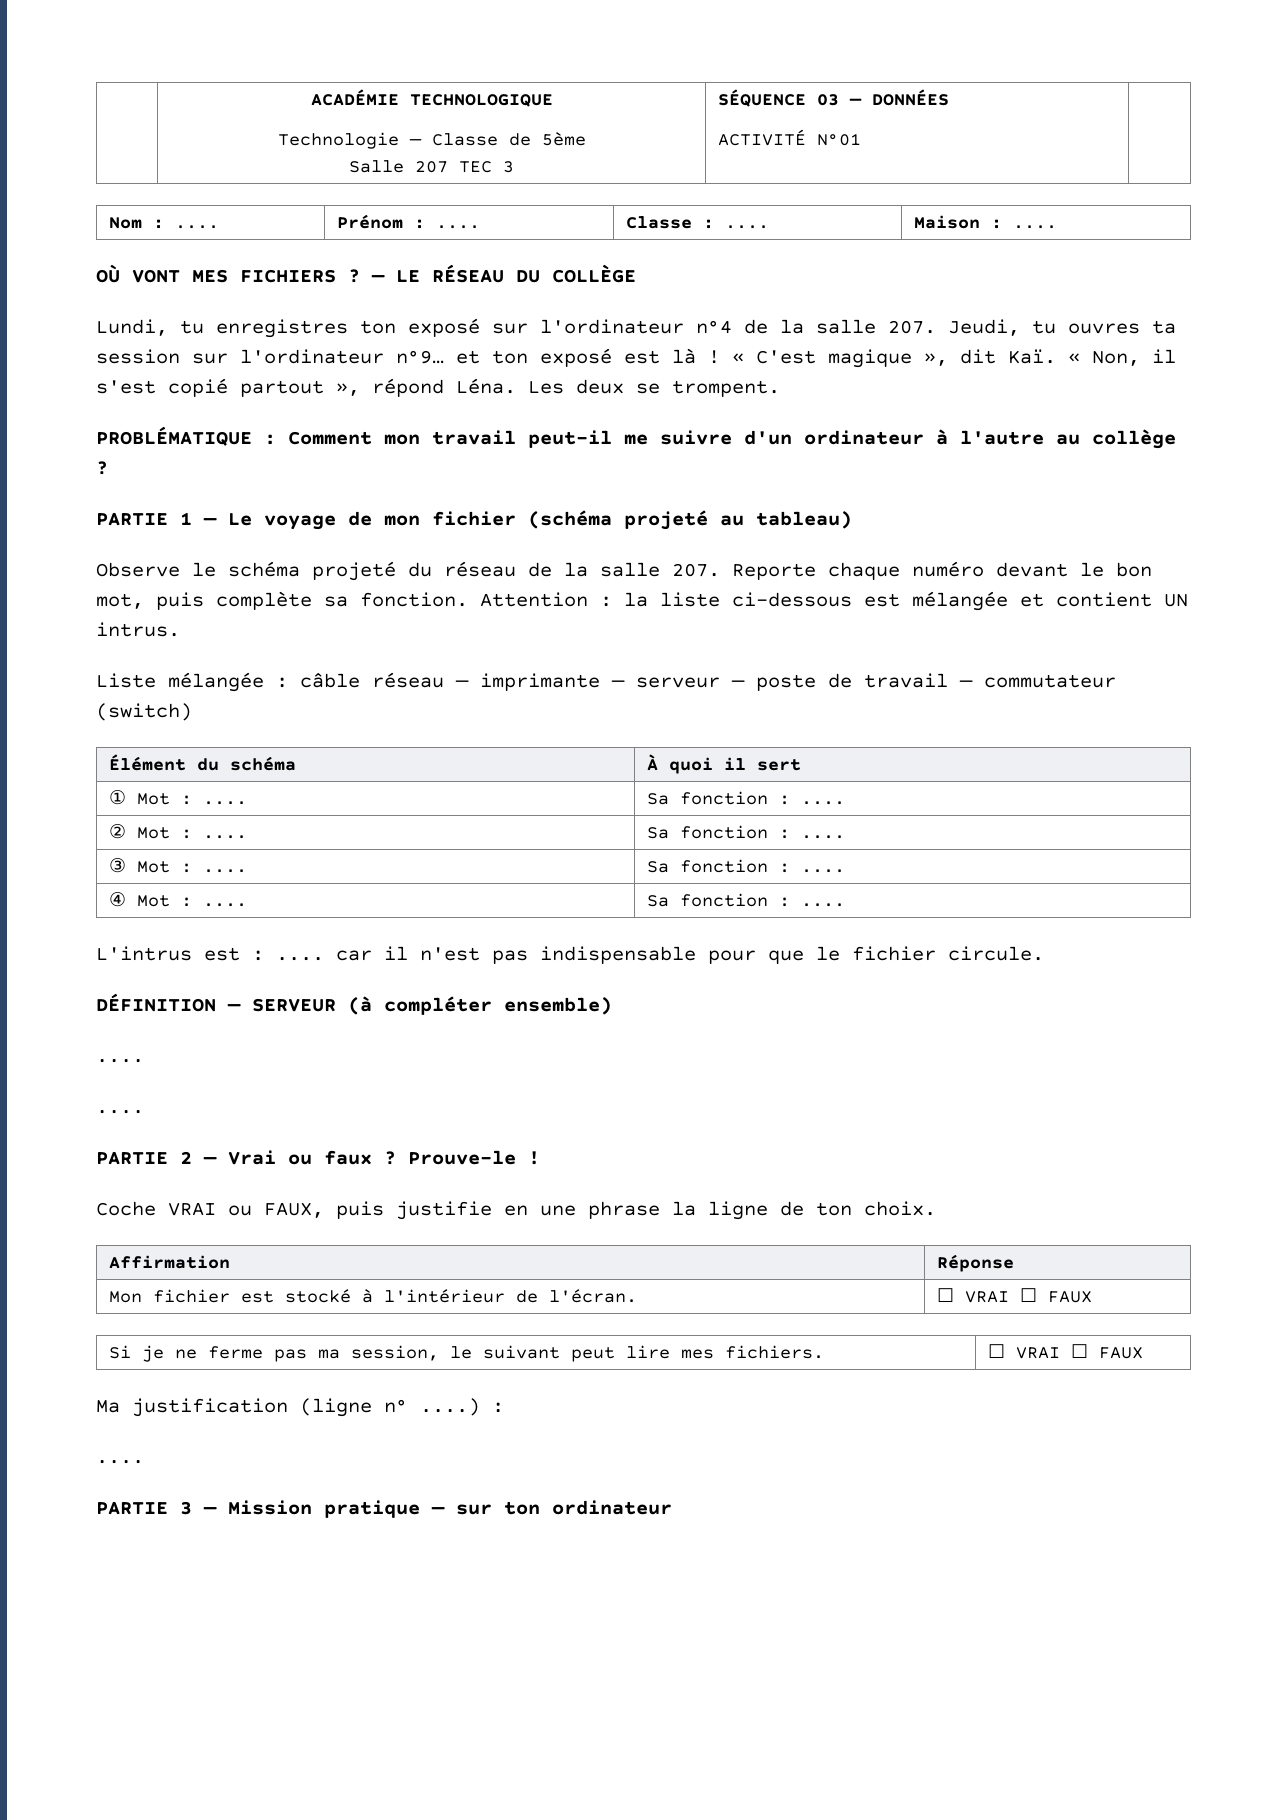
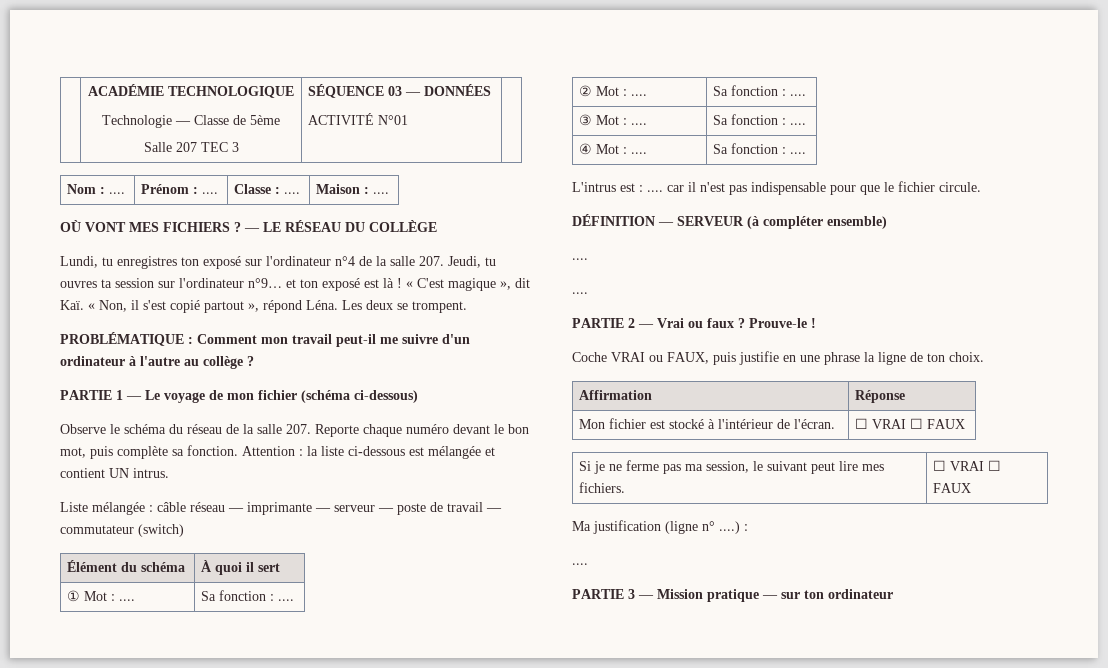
[624,510,852,530] projeté au tableau) -> [354,390,418,403] ci-dessous)
[312,561,396,581] projeté -> (166, 429) none

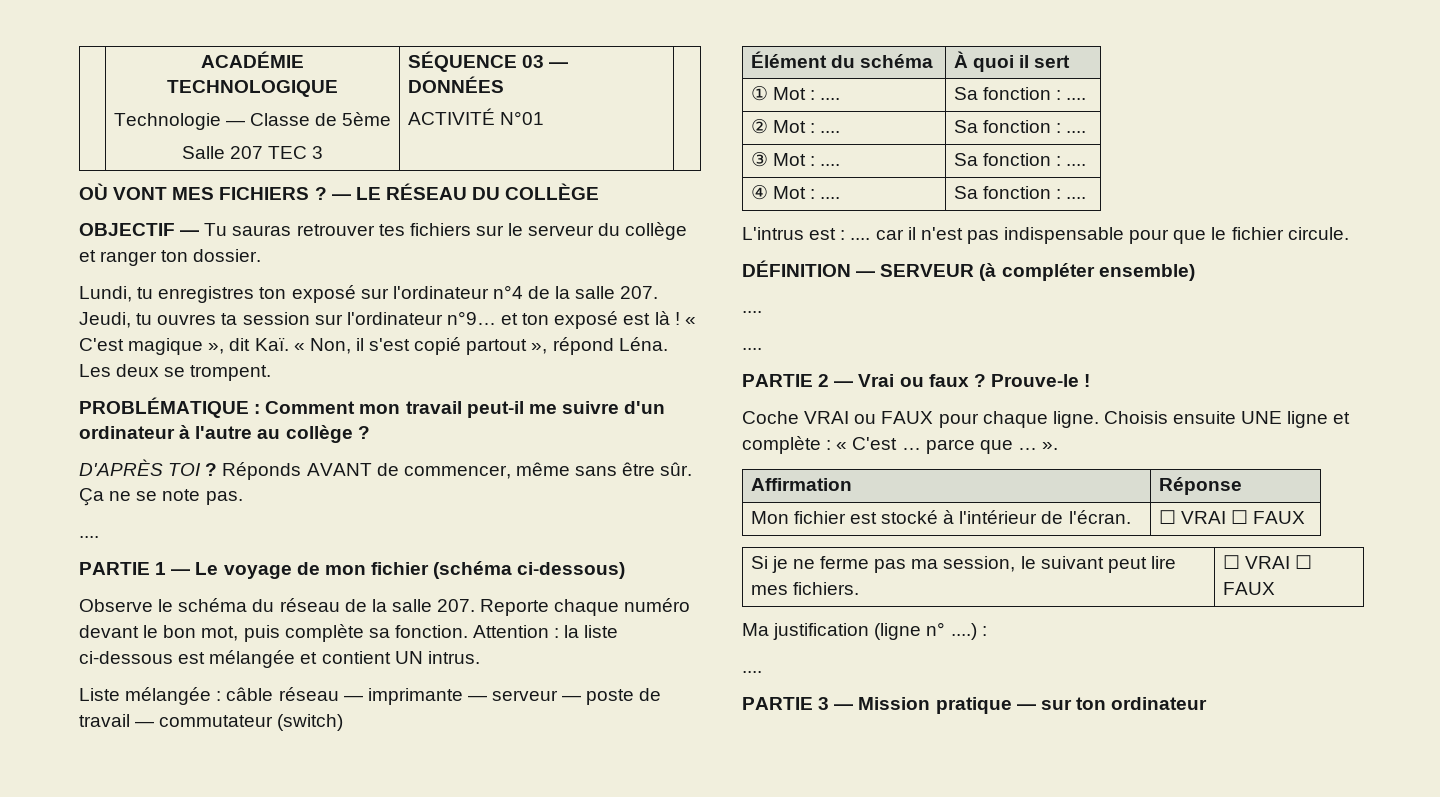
[66,184,125,194] [140,184,218,194] [233,184,300,194] [315,184,389,194] // Nom : .... | Prénom : .... | Classe : .... | Maison : .... -> (544, 118) none
(437, 226) none -> [79,222,688,240] [79,249,262,266] // OBJECTIF — Tu sauras retrouver tes fichiers sur le serveur du collège et ranger ton dossier.
(254, 361) none -> [79,459,693,480] [79,488,243,506] [79,536,99,538] // D'APRÈS TOI ? Réponds AVANT de commencer, même sans être sûr. Ça ne se note pas. // ....
[667,351,984,365] FAUX, puis justifie en une phrase la ligne de ton choix. -> [881,411,1351,428] [742,436,1059,454] FAUX pour chaque ligne. Choisis ensuite UNE ligne et complète : « C'est … parce que … ».

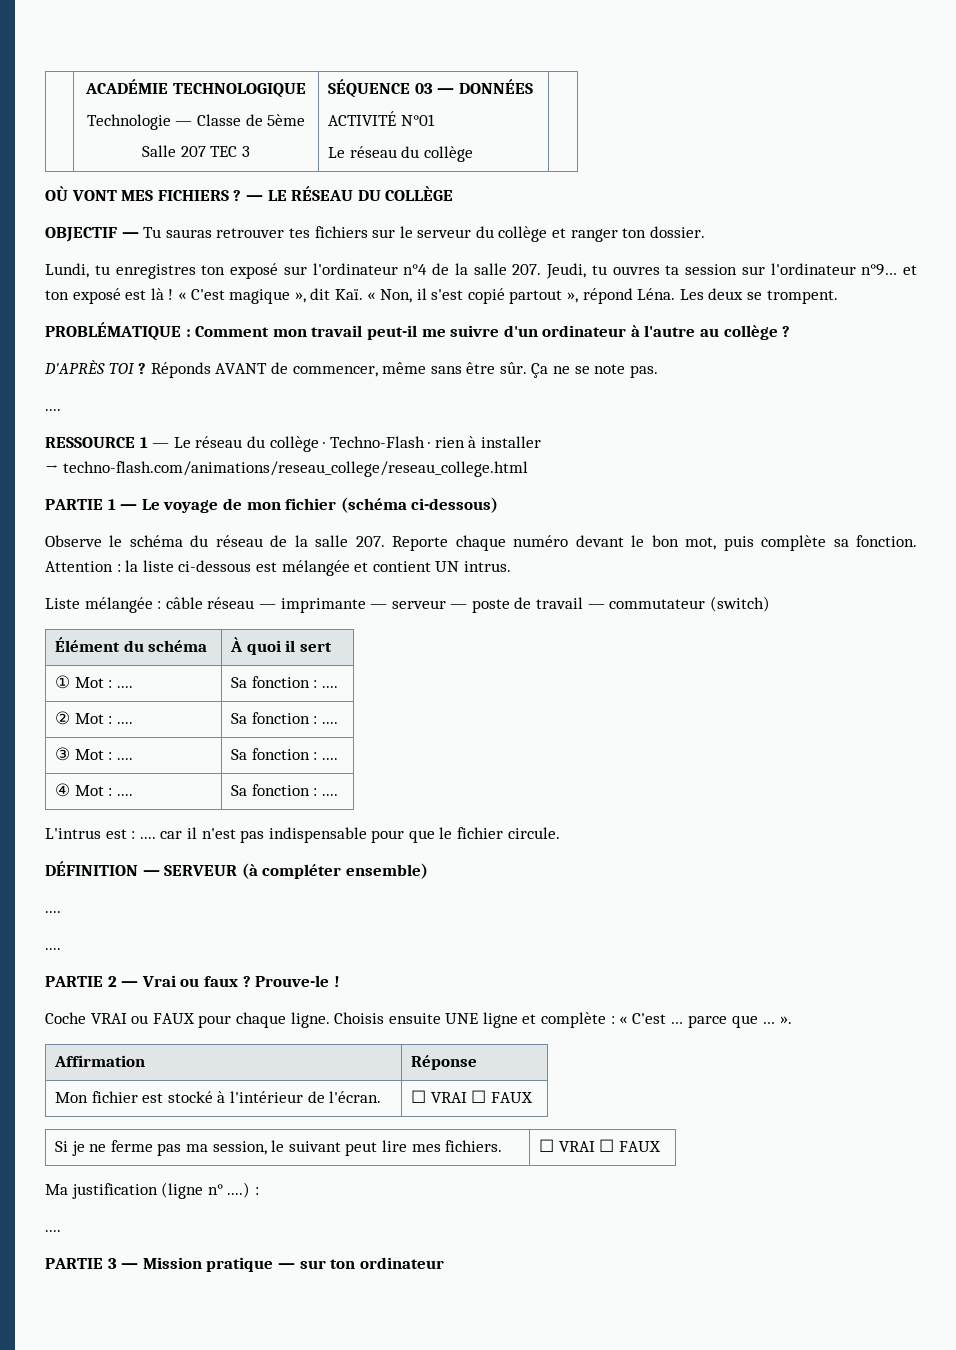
(544, 118) none -> [328,146,473,162] // Le réseau du collège
(99, 537) none -> [45,436,542,452] [45,461,528,477] // RESSOURCE 1 — Le réseau du collège · Techno-Flash · rien à installer // → techno-flash.com/animations/reseau_college/reseau_college.html

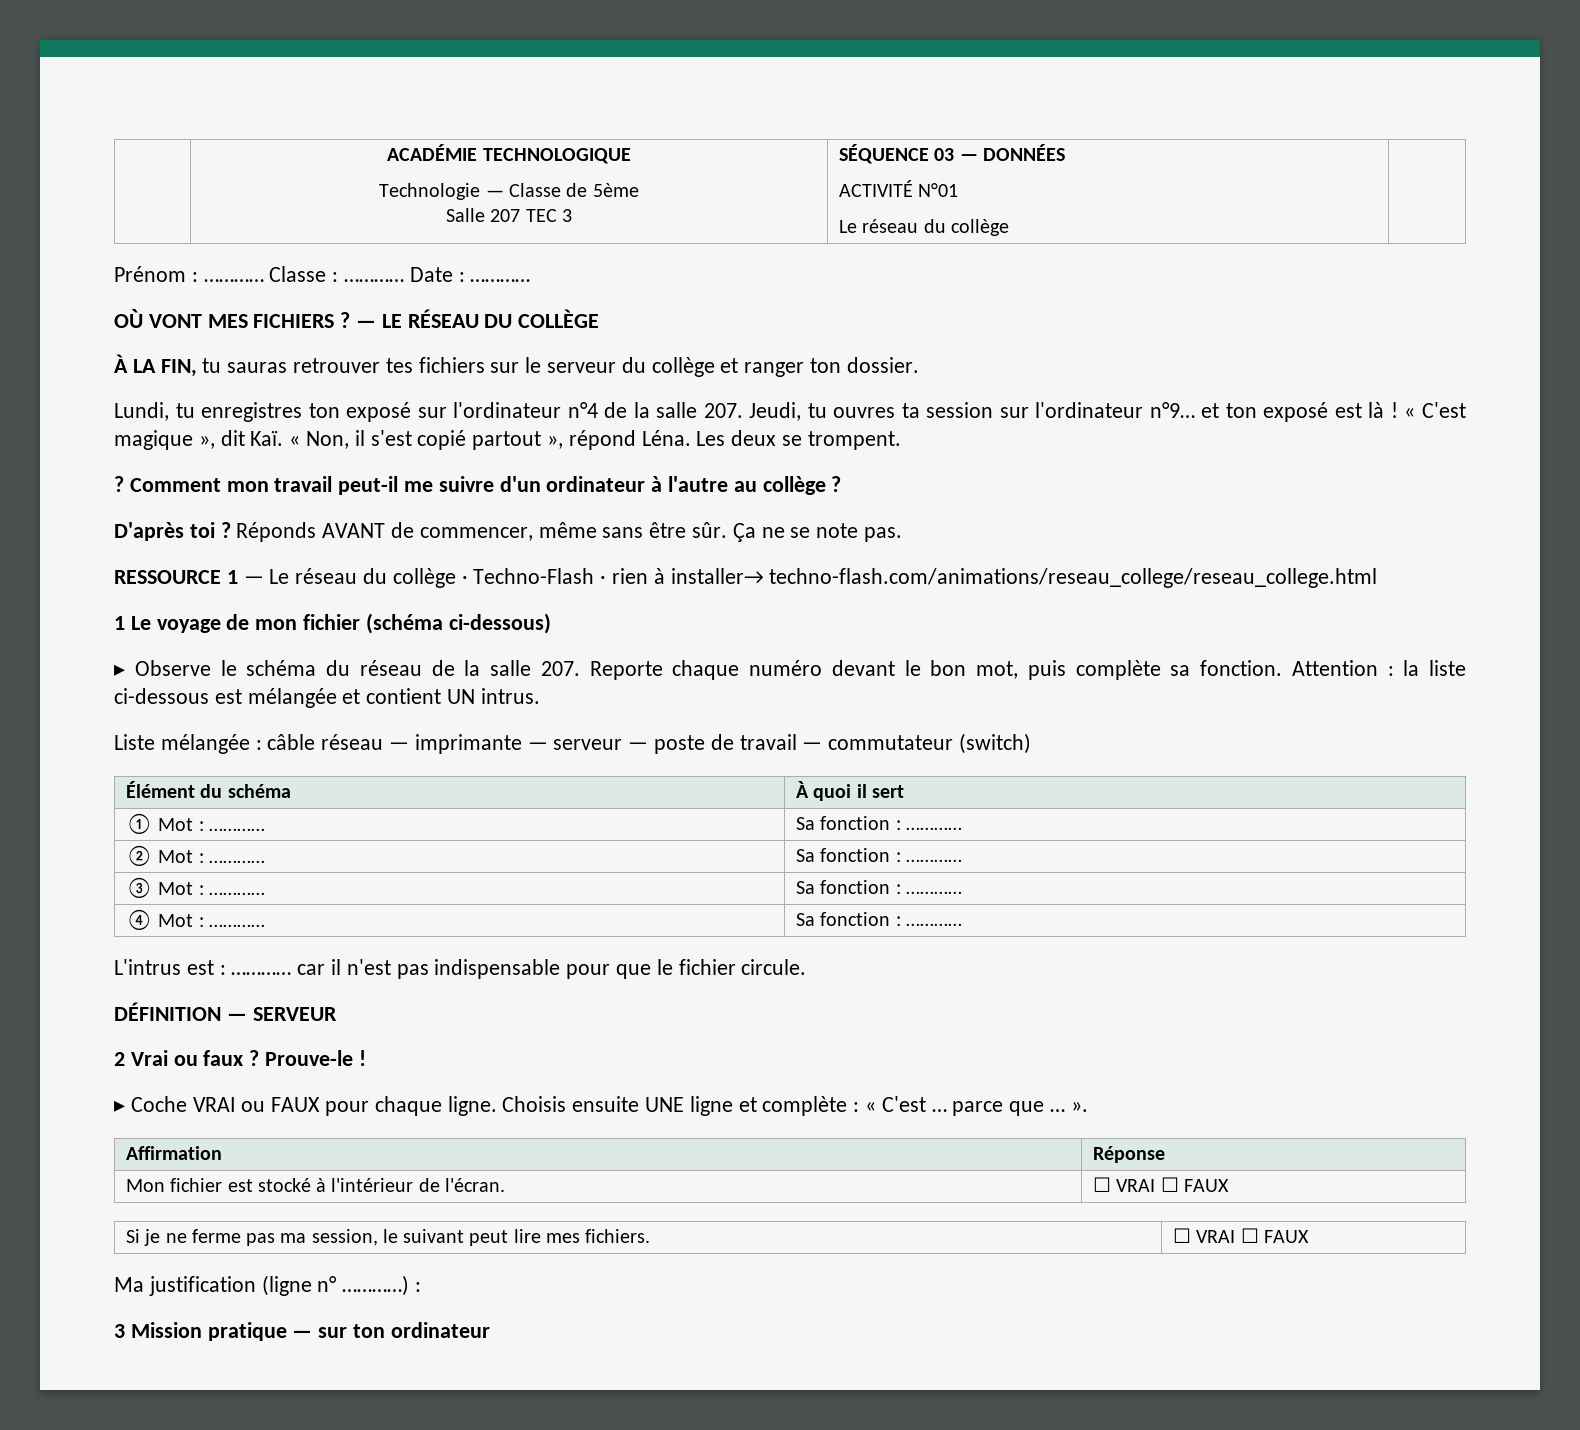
(473, 154) none -> [114,266,531,282] // Prénom : ………… Classe : ………… Date : …………
[45,227,162,242] OBJECTIF — Tu -> [114,354,222,377] À LA FIN, tu
[45,322,191,341] PROBLÉMATIQUE : -> [114,476,124,492] ?
[44,360,135,374] D'APRÈS TOI -> [114,522,215,541] D'après toi
[45,409,61,411] // .... -> (903, 534) none
[481,436,542,448] [45,465,58,473] installer // → -> [670,568,764,584] installer→
[45,499,138,510] PARTIE 1 — -> [114,616,125,630] 1
(499, 505) none -> [114,664,125,676] ▸
[116,686,133,688] [231,676,338,688] .... | Sa fonction : .... -> [208,828,265,831] [795,816,962,830] ………… | Sa fonction : …………
[116,722,133,724] [231,712,338,724] .... | Sa fonction : .... -> [208,860,265,863] [795,848,962,862] ………… | Sa fonction : …………
[116,758,133,760] [231,748,338,760] .... | Sa fonction : .... -> [208,892,265,895] [795,880,962,894] ………… | Sa fonction : …………
[116,794,133,796] [231,784,338,796] .... | Sa fonction : .... -> [208,924,265,927] [795,912,962,926] ………… | Sa fonction : …………
[139,837,156,839] .... -> [231,972,292,975] …………
[241,863,428,879] [45,911,61,913] [45,948,61,950] [45,976,139,987] (à compléter ensemble) // .... // .... // PARTIE 2 — -> [114,1052,125,1066] // 2
(340, 981) none -> [114,1100,125,1112] ▸
[227,1182,251,1198] ....) -> [342,1275,410,1296] …………)
[45,1230,61,1232] [45,1258,139,1269] .... // PARTIE 3 — -> [114,1324,125,1338] 3

